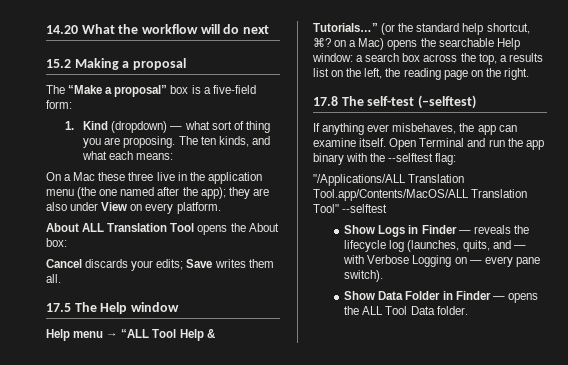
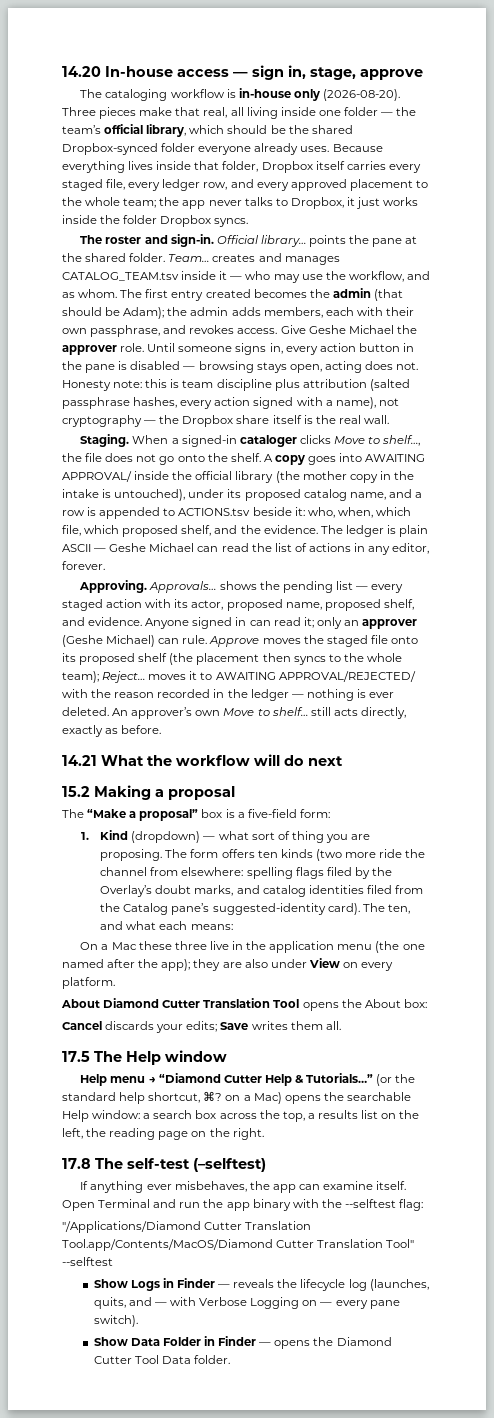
(78, 29) none -> [105,65,423,80] [80,88,400,101] [62,107,417,119] [62,124,353,137] [62,143,383,155] [62,161,421,173] [62,179,428,191] [62,197,419,209] [62,215,249,227] [80,234,418,247] [62,253,340,265] [62,271,430,283] [62,288,403,301] [62,307,414,319] [62,325,417,337] [62,343,414,355] [62,361,419,373] [62,379,410,391] [62,397,399,409] [62,415,389,427] [80,434,421,447] [62,453,426,465] [62,471,414,483] [62,489,422,501] [62,507,411,519] [62,525,429,537] [62,543,430,555] [62,561,105,570] [79,580,404,593] [62,599,414,611] [62,617,418,629] [62,635,418,647] [62,653,402,665] [62,671,416,683] [62,689,395,701] [62,707,406,719] [62,725,162,737] [62,755,97,766] In-house access — sign in, stage, approve // The cataloging workflow is in-house only (2026-08-20). Three pieces make that real, all living inside one folder — the team’s official library, which should be the shared Dropbox-synced folder everyone already uses. Because everything lives inside that folder, Dropbox itself carries every staged file, every ledger row, and every approved placement to the whole team; the app never talks to Dropbox, it just works inside the folder Dropbox syncs. // The roster and sign-in. Official library… points the pane at the shared folder. Team… creates and manages CATALOG_TEAM.tsv inside it — who may use the workflow, and as whom. The first entry created becomes the admin (that should be Adam); the admin adds members, each with their own passphrase, and revokes access. Give Geshe Michael the approver role. Until someone signs in, every action button in the pane is disabled — browsing stays open, acting does not. Honesty note: this is team discipline plus attribution (salted passphrase hashes, every action signed with a name), not cryptography — the Dropbox share itself is the real wall. // Staging. When a signed-in cataloger clicks Move to shelf…, the file does not go onto the shelf. A copy goes into AWAITING APPROVAL/ inside the official library (the mother copy in the intake is untouched), under its proposed catalog name, and a row is appended to ACTIONS.tsv beside it: who, when, which file, which proposed shelf, and the evidence. The ledger is plain ASCII — Geshe Michael can read the list of actions in any editor, forever. // Approving. Approvals… shows the pending list — every staged action with its actor, proposed name, proposed shelf, and evidence. Anyone signed in can read it; only an approver (Geshe Michael) can rule. Approve moves the staged file onto its proposed shelf (the placement then syncs to the whole team); Reject… moves it to AWAITING APPROVAL/REJECTED/ with the reason recorded in the ledger — nothing is ever deleted. An approver’s own Move to shelf… still acts directly, exactly as before. // 14.21
[200,136,249,147] ten kinds, -> [190,849,426,861] [100,867,392,879] [100,885,423,897] [100,903,410,915] form offers ten kinds (two more ride the channel from elsewhere: spelling flags filed by the Overlay’s doubt marks, and catalog identities filed from the Catalog pane’s suggested-identity card). The ten,
[82,223,105,232] ALL -> [103,998,201,1008] Diamond Cutter
[121,329,177,338] “ALL Tool -> [158,1073,262,1083] “Diamond Cutter
[313,174,465,186] [313,189,469,201] "/Applications/ALL Translation Tool.app/Contents/MacOS/ALL -> [62,1221,312,1233] [62,1239,315,1251] "/Applications/Diamond Cutter Translation Tool.app/Contents/MacOS/Diamond Cutter
[362,306,384,315] ALL -> [336,1337,392,1346] [93,1356,132,1364] Diamond Cutter

